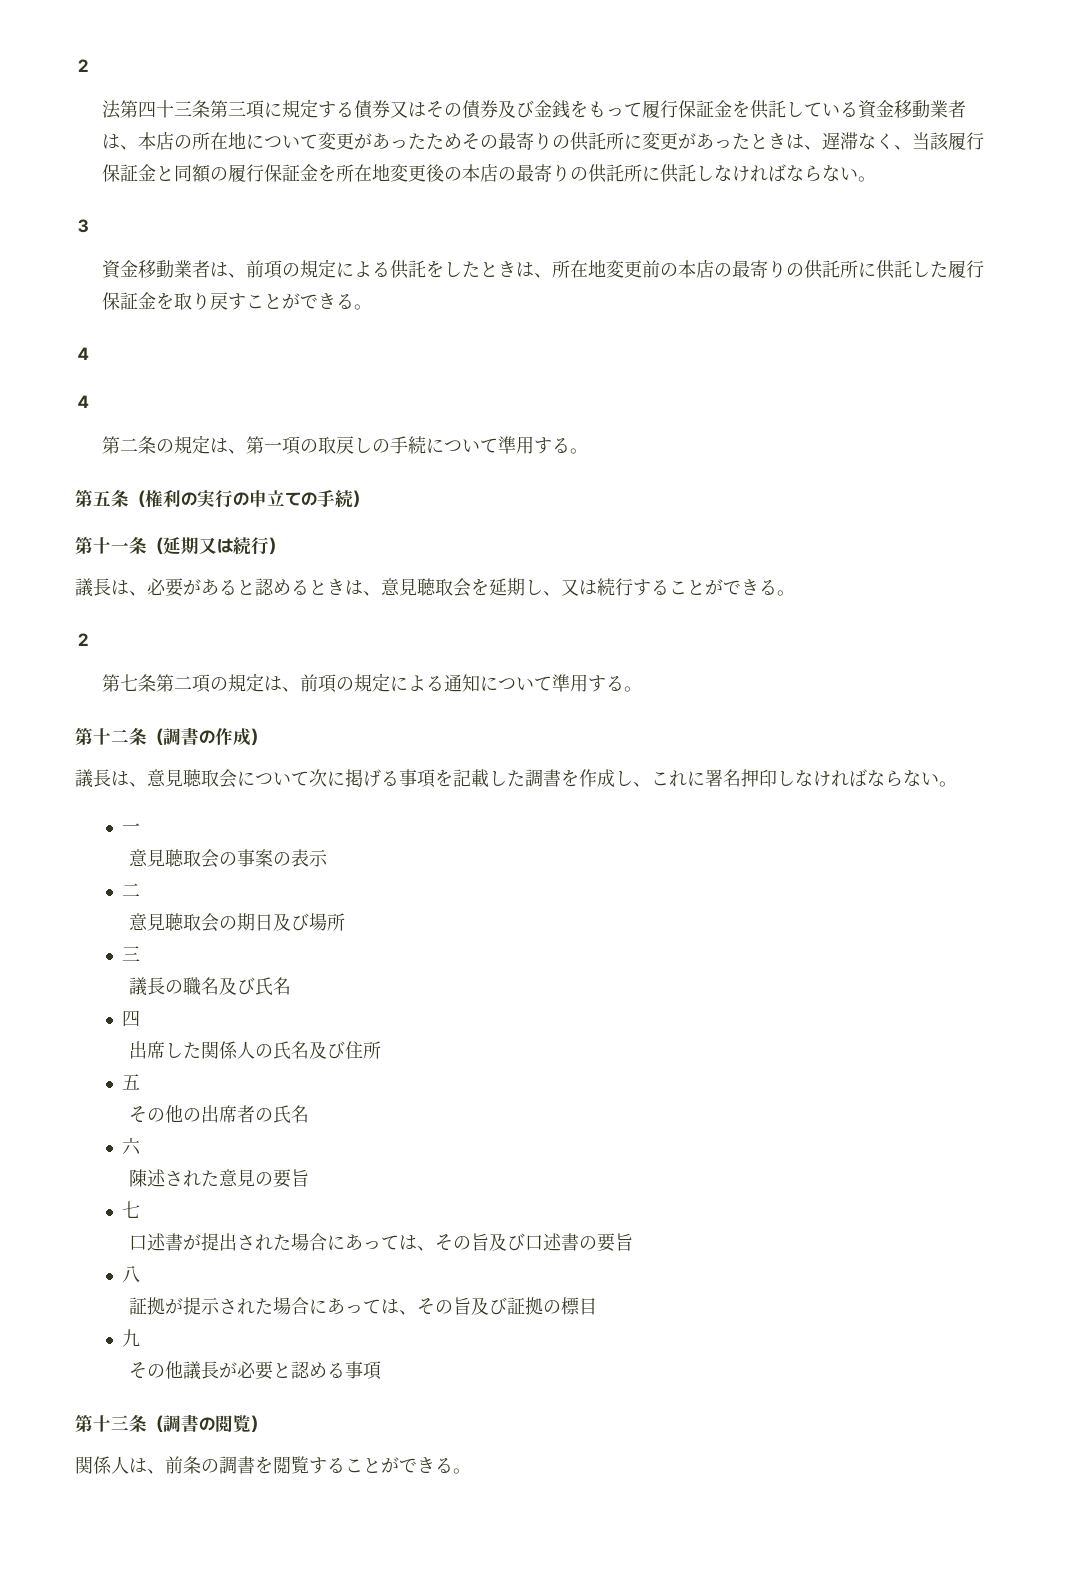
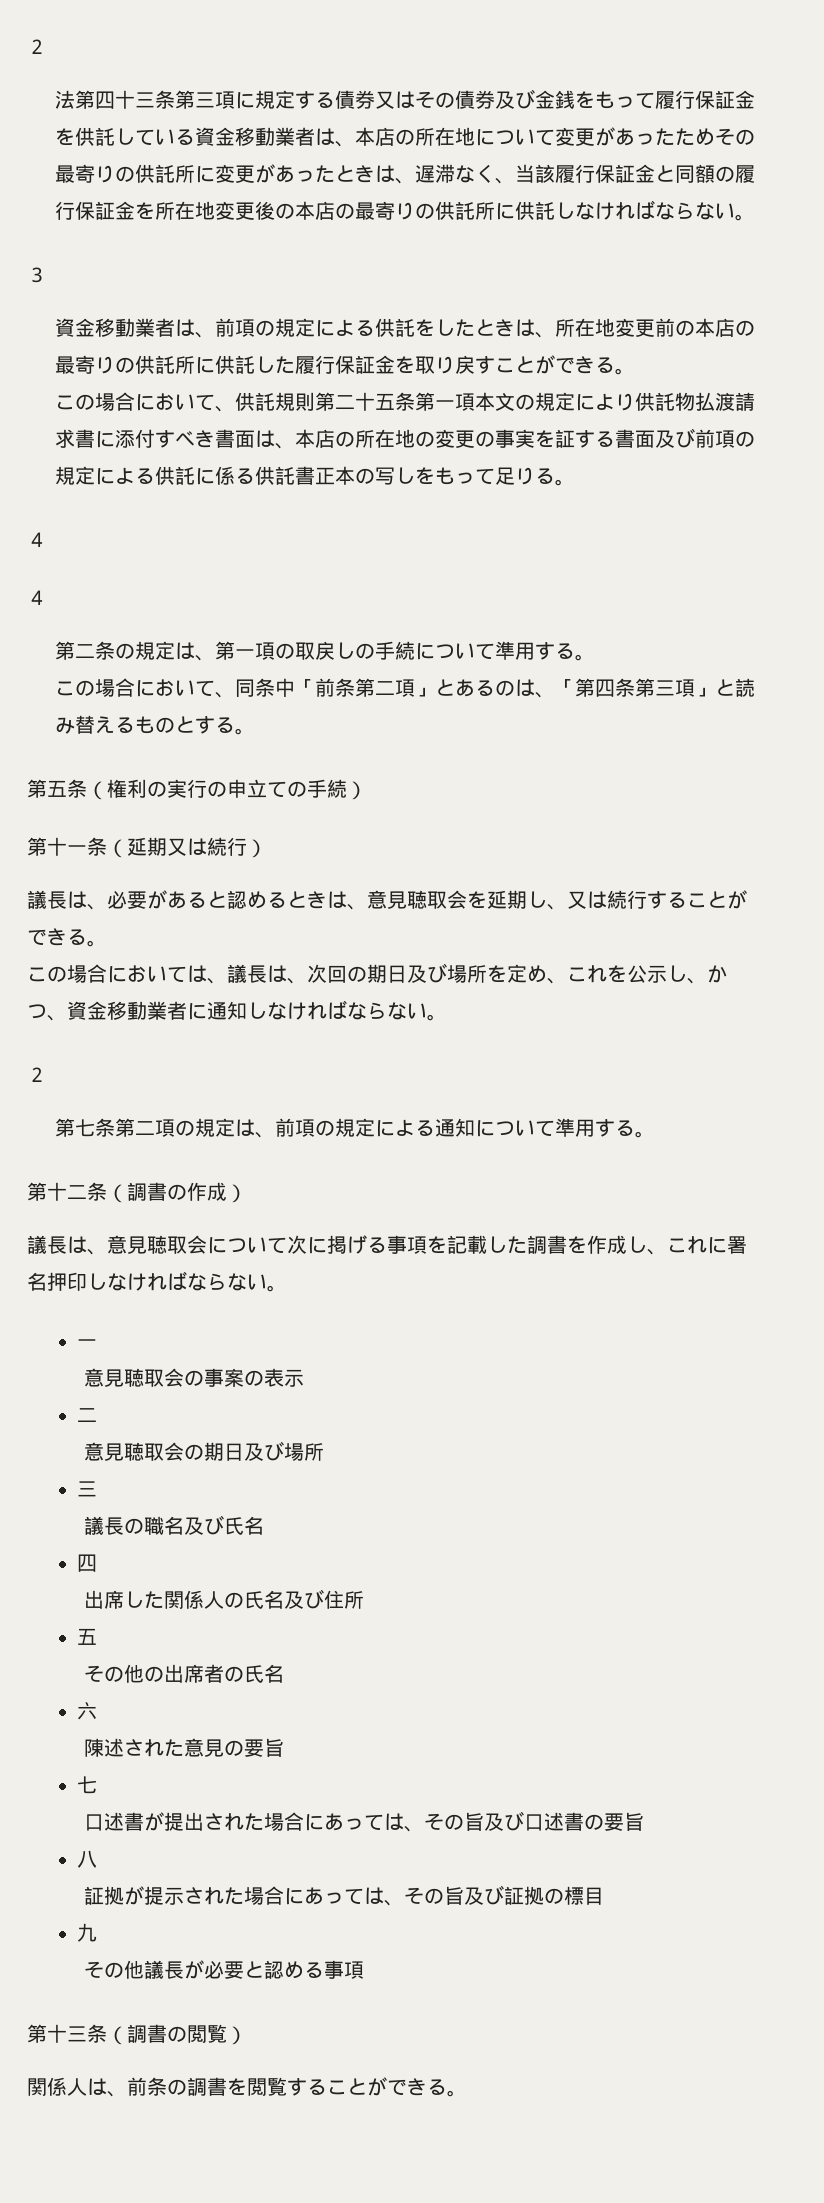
(372, 307) none -> [55,392,756,412] [55,428,756,449] [55,466,576,486] // この場合において、供託規則第二十五条第一項本文の規定により供託物払渡請求書に添付すべき書面は、本店の所在地の変更の事実を証する書面及び前項の規定による供託に係る供託書正本の写しをもって足りる。
(588, 451) none -> [55,678,756,698] [55,715,256,735] // この場合において、同条中「前条第二項」とあるのは、「第四条第三項」と読み替えるものとする。
(795, 593) none -> [27,963,727,984] [27,1000,447,1021] // この場合においては、議長は、次回の期日及び場所を定め、これを公示し、かつ、資金移動業者に通知しなければならない。

